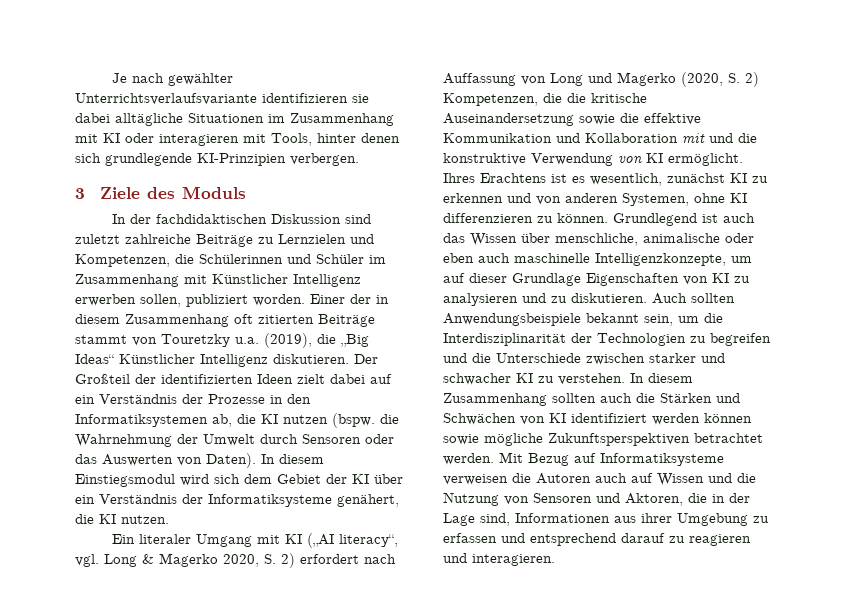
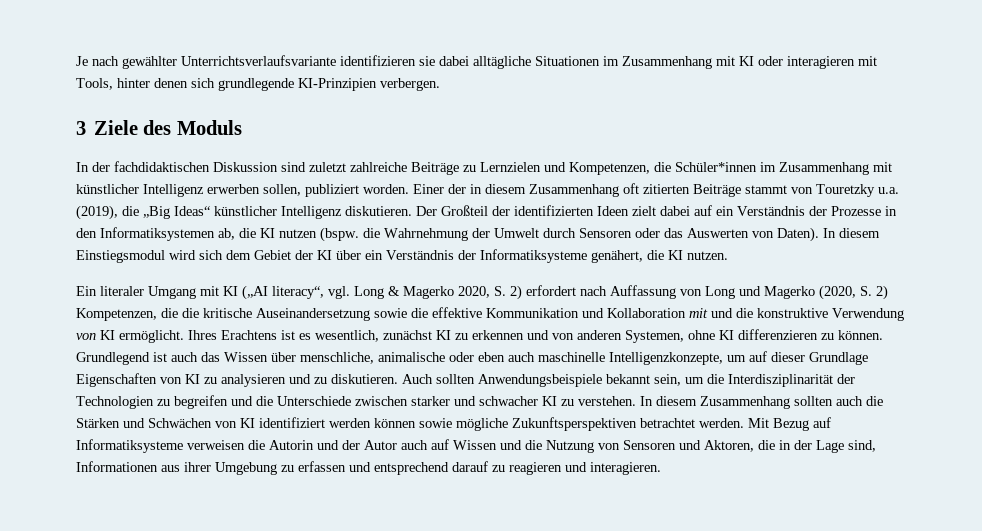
[199,254,386,264] [75,274,288,287] Schülerinnen und Schüler im Zusammenhang mit Künstlicher -> [675,162,892,175] [76,184,139,194] Schüler*innen im Zusammenhang mit künstlicher
[119,354,195,364] Künstlicher -> [214,206,277,216] künstlicher
[536,473,591,484] Autoren -> [269,440,397,450] Autorin und der Autor

